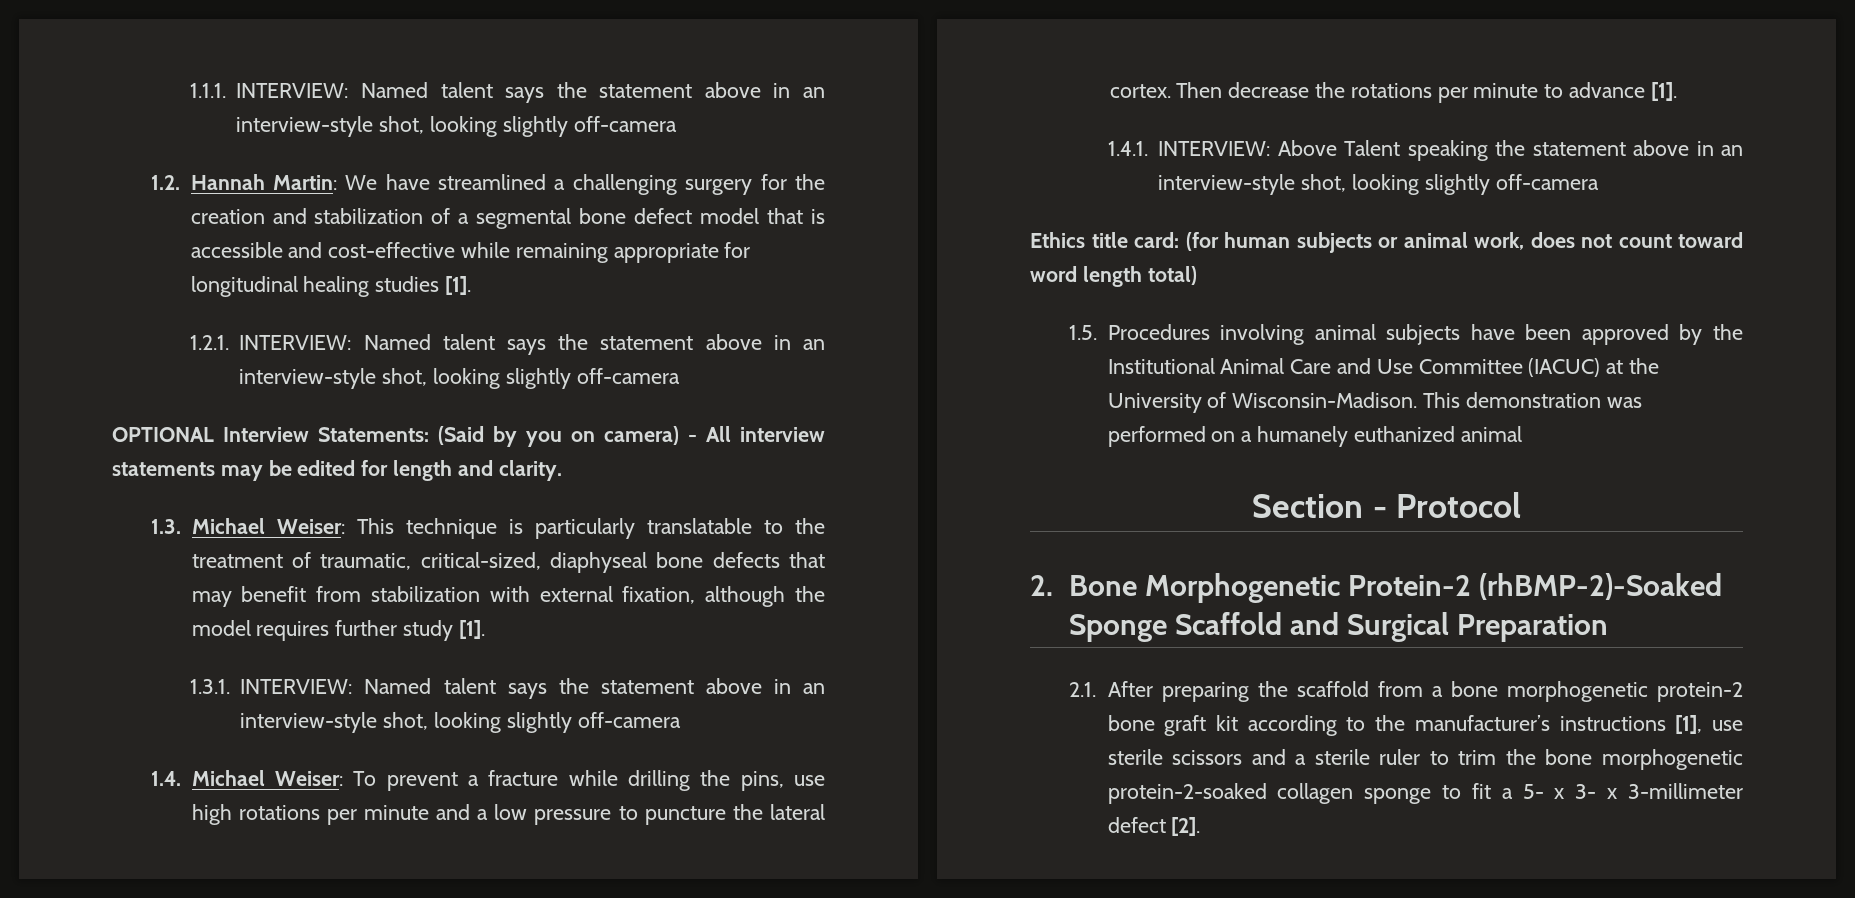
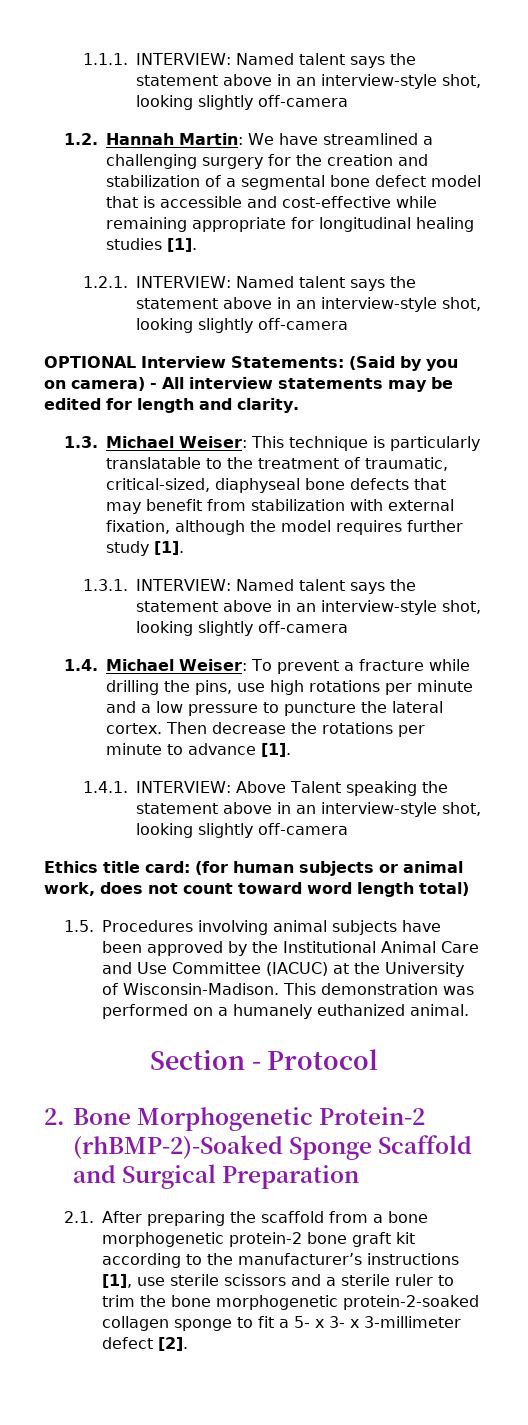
[1460,426,1522,442] animal -> [409,1004,469,1016] animal.

